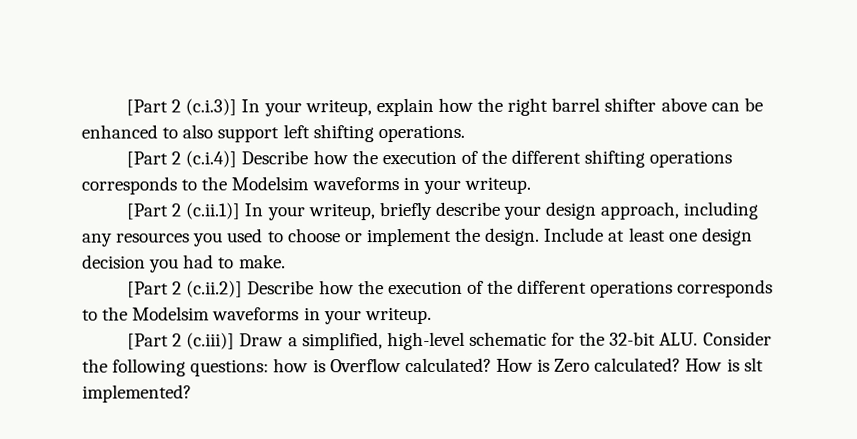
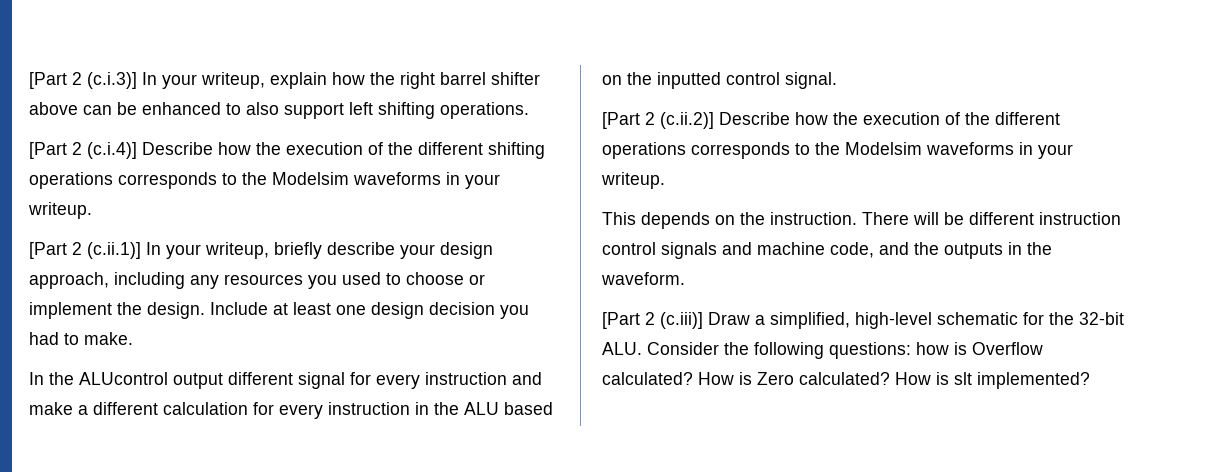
(286, 261) none -> [29,372,542,389] [29,402,553,419] [602,72,837,89] // In the ALUcontrol output different signal for every instruction and make a different calculation for every instruction in the ALU based on the inputted control signal.
(432, 315) none -> [602,212,1121,229] [602,242,1052,259] [601,272,685,285] // This depends on the instruction. There will be different instruction control signals and machine code, and the outputs in the waveform.

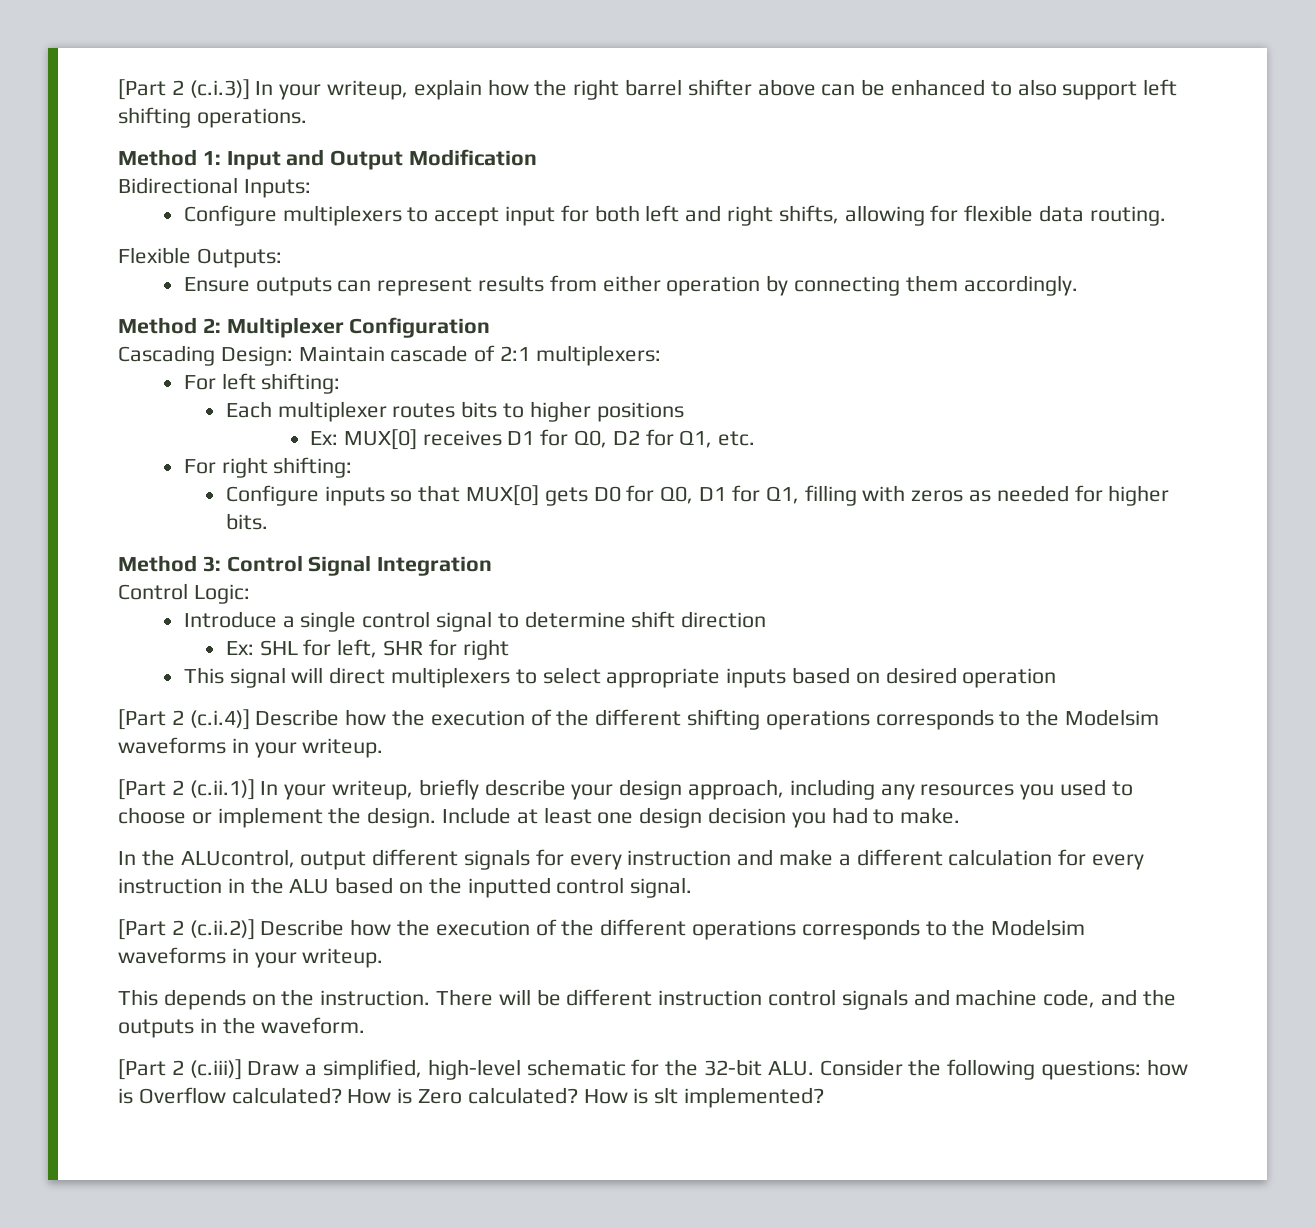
(529, 110) none -> [118,149,538,170] [118,177,311,198] [183,205,1166,226] [118,247,282,268] [183,275,1078,296] [118,317,491,338] [118,345,661,366] [183,373,341,394] [225,401,684,422] [310,429,756,450] [183,457,353,478] [225,485,1170,506] [225,513,268,530] [118,555,493,576] [118,583,250,604] [183,611,767,632] [225,639,509,660] [183,667,1057,688] // Method 1: Input and Output Modification // Bidirectional Inputs: // Configure multiplexers to accept input for both left and right shifts, allowing for flexible data routing. // Flexible Outputs: // Ensure outputs can represent results from either operation by connecting them accordingly. // Method 2: Multiplexer Configuration // Cascading Design: Maintain cascade of 2:1 multiplexers: // For left shifting: // Each multiplexer routes bits to higher positions // Ex: MUX[0] receives D1 for Q0, D2 for Q1, etc. // For right shifting: // Configure inputs so that MUX[0] gets D0 for Q0, D1 for Q1, filling with zeros as needed for higher bits. // Method 3: Control Signal Integration // Control Logic: // Introduce a single control signal to determine shift direction // Ex: SHL for left, SHR for right // This signal will direct multiplexers to select appropriate inputs based on desired operation
[79,372,168,385] ALUcontrol -> [180,849,295,868] ALUcontrol,
[298,372,345,389] signal -> [464,849,531,870] signals

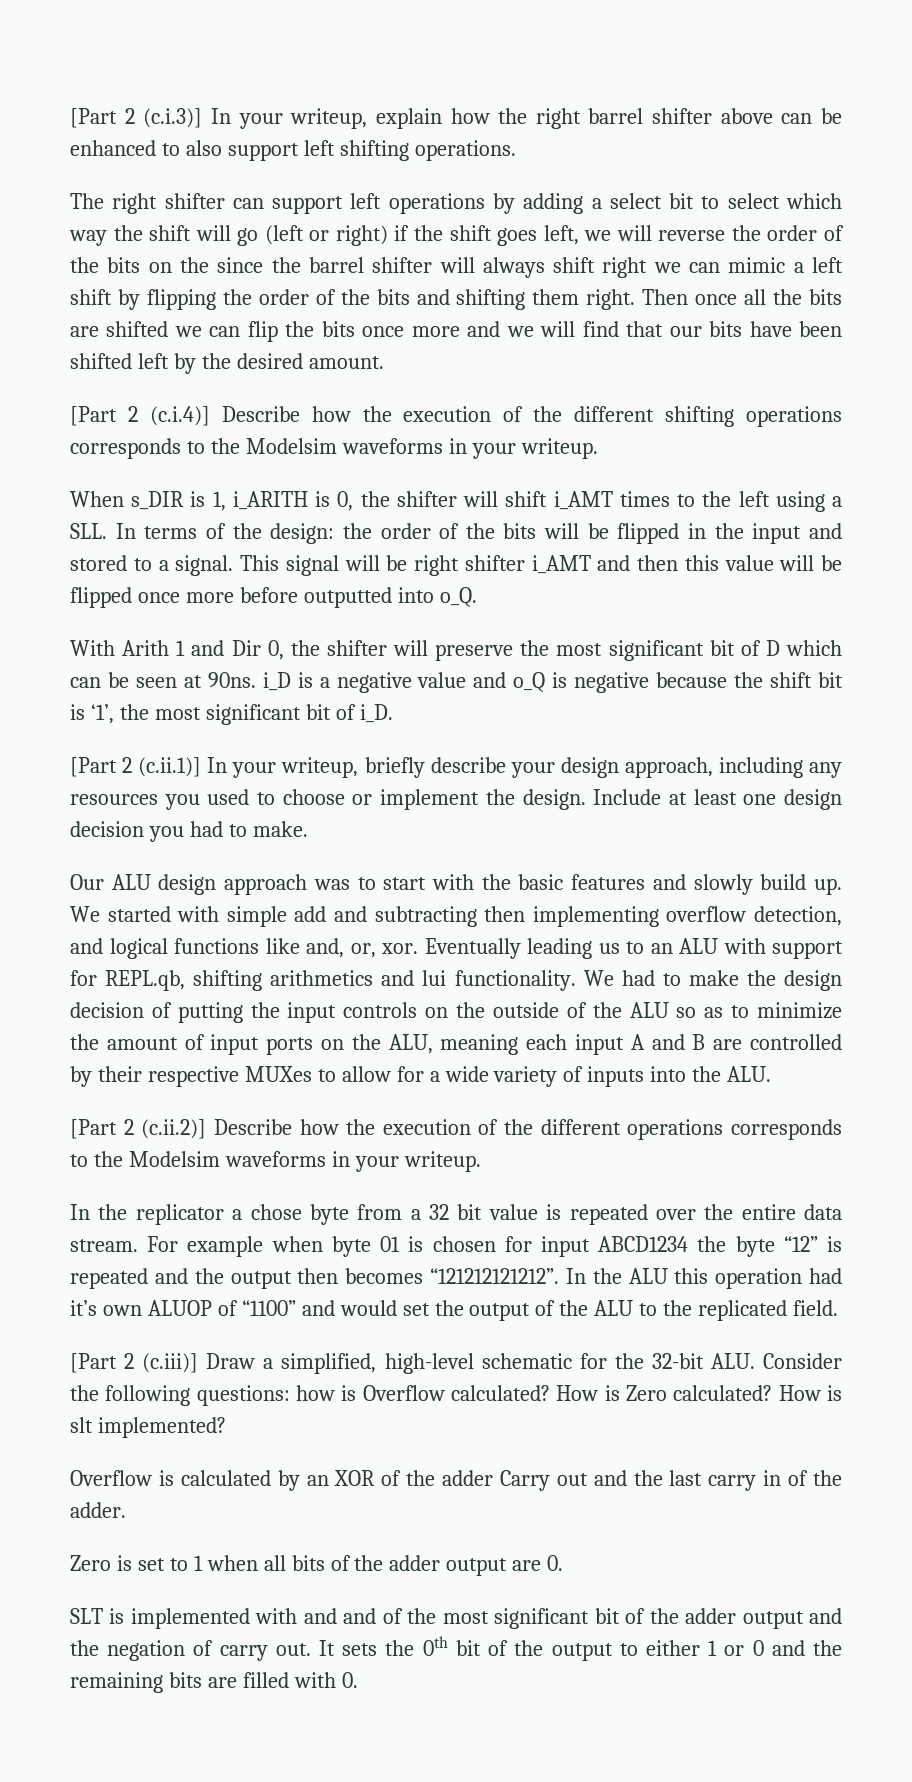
[118,149,538,170] [118,177,311,198] [183,205,1166,226] [118,247,282,268] [183,275,1078,296] [118,317,491,338] [118,345,661,366] [183,373,341,394] [225,401,684,422] [310,429,756,450] [183,457,353,478] [225,485,1170,506] [225,513,268,530] [118,555,493,576] [118,583,250,604] [183,611,767,632] [225,639,509,660] [183,667,1057,688] Method 1: Input and Output Modification // Bidirectional Inputs: // Configure multiplexers to accept input for both left and right shifts, allowing for flexible data routing. // Flexible Outputs: // Ensure outputs can represent results from either operation by connecting them accordingly. // Method 2: Multiplexer Configuration // Cascading Design: Maintain cascade of 2:1 multiplexers: // For left shifting: // Each multiplexer routes bits to higher positions // Ex: MUX[0] receives D1 for Q0, D2 for Q1, etc. // For right shifting: // Configure inputs so that MUX[0] gets D0 for Q0, D1 for Q1, filling with zeros as needed for higher bits. // Method 3: Control Signal Integration // Control Logic: // Introduce a single control signal to determine shift direction // Ex: SHL for left, SHR for right // This signal will direct multiplexers to select appropriate inputs based on desired operation -> [70,193,843,214] [69,225,844,246] [70,257,843,278] [70,289,842,310] [70,321,843,342] [70,353,384,374] The right shifter can support left operations by adding a select bit to select which way the shift will go (left or right) if the shift goes left, we will reverse the order of the bits on the since the barrel shifter will always shift right we can mimic a left shift by flipping the order of the bits and shifting them right. Then once all the bits are shifted we can flip the bits once more and we will find that our bits have been shifted left by the desired amount.
(384, 748) none -> [70,491,843,512] [70,523,842,544] [70,555,842,576] [70,587,477,608] [70,640,842,661] [70,672,844,693] [70,704,393,725] // When s_DIR is 1, i_ARITH is 0, the shifter will shift i_AMT times to the left using a SLL. In terms of the design: the order of the bits will be flipped in the input and stored to a signal. This signal will be right shifter i_AMT and then this value will be flipped once more before outputted into o_Q. // With Arith 1 and Dir 0, the shifter will preserve the most significant bit of D which can be seen at 90ns. i_D is a negative value and o_Q is negative because the shift bit is ‘1’, the most significant bit of i_D.
[118,849,1145,870] [118,877,693,898] In the ALUcontrol, output different signals for every instruction and make a different calculation for every instruction in the ALU based on the inputted control signal. -> [70,874,842,895] [70,906,843,927] [70,938,843,959] [70,970,843,991] [70,1002,843,1023] [70,1034,842,1055] [70,1066,772,1087] Our ALU design approach was to start with the basic features and slowly build up. We started with simple add and subtracting then implementing overflow detection, and logical functions like and, or, xor. Eventually leading us to an ALU with support for REPL.qb, shifting arithmetics and lui functionality. We had to make the design decision of putting the input controls on the outside of the ALU so as to minimize the amount of input ports on the ALU, meaning each input A and B are controlled by their respective MUXes to allow for a wide variety of inputs into the ALU.
[118,989,1176,1010] [118,1017,366,1038] This depends on the instruction. There will be different instruction control signals and machine code, and the outputs in the waveform. -> [70,1204,842,1225] [70,1236,842,1257] [70,1268,843,1289] [70,1300,839,1321] In the replicator a chose byte from a 32 bit value is repeated over the entire data stream. For example when byte 01 is chosen for input ABCD1234 the byte “12” is repeated and the output then becomes “121212121212”. In the ALU this operation had it’s own ALUOP of “1100” and would set the output of the ALU to the replicated field.
(825, 1097) none -> [70,1470,842,1491] [70,1502,126,1518] [70,1555,564,1576] [70,1608,842,1629] [70,1636,843,1661] [70,1672,358,1693] // Overflow is calculated by an XOR of the adder Carry out and the last carry in of the adder. // Zero is set to 1 when all bits of the adder output are 0. // SLT is implemented with and and of the most significant bit of the adder output and the negation of carry out. It sets the 0th bit of the output to either 1 or 0 and the remaining bits are filled with 0.

